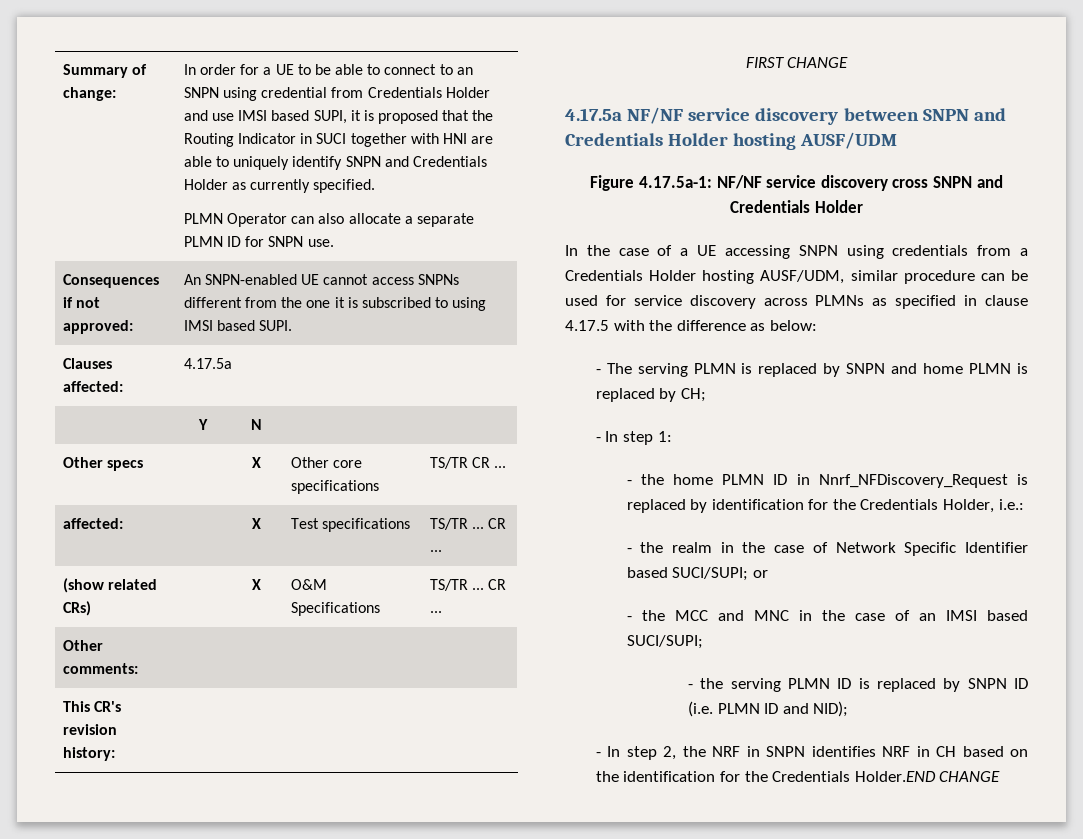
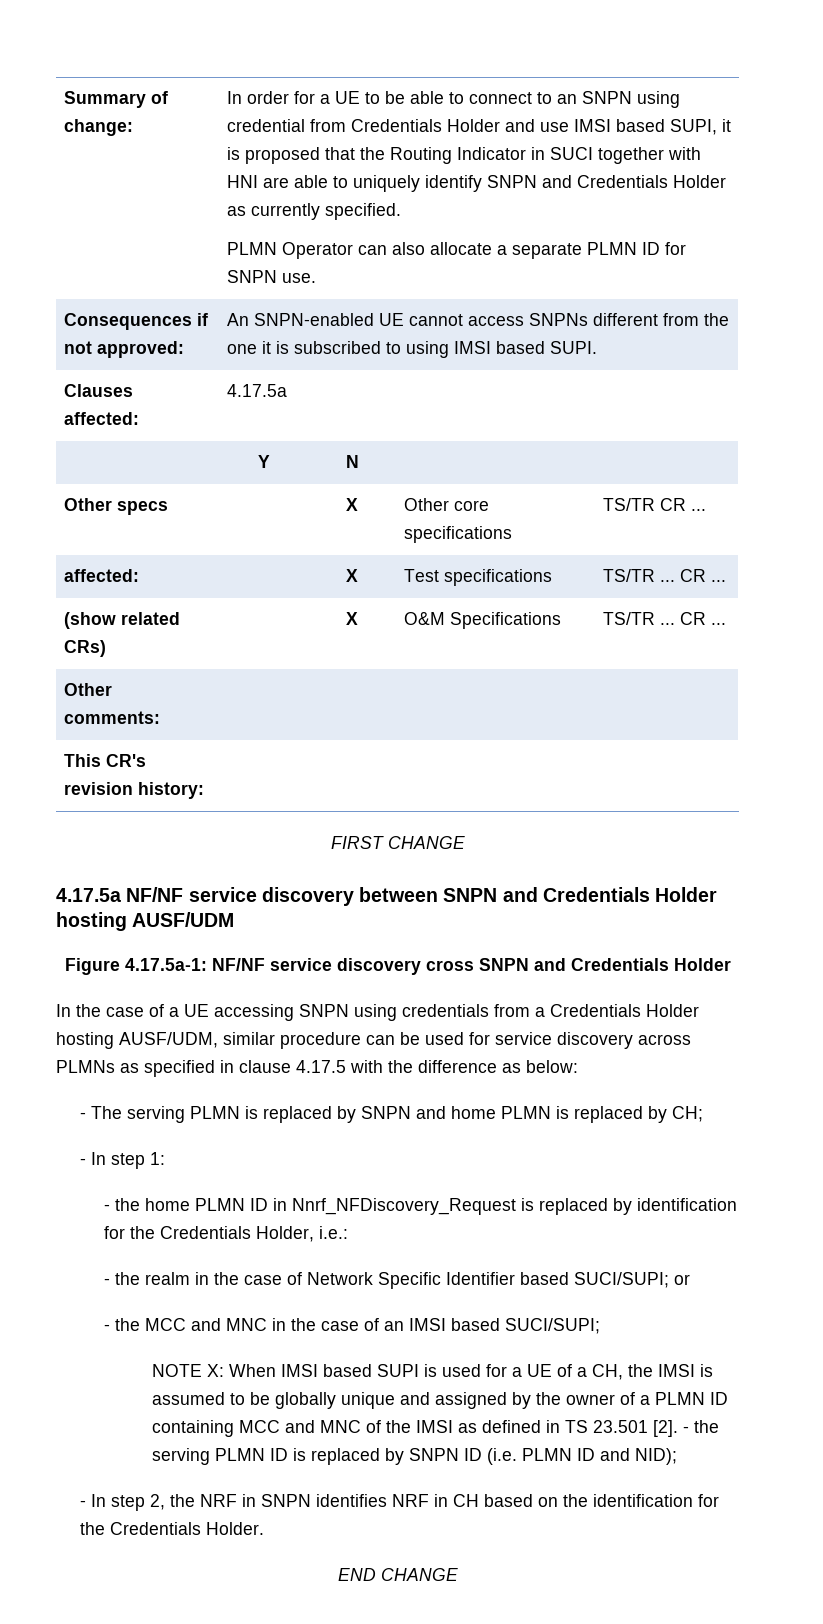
(703, 642) none -> [151,1364,713,1380] [151,1392,728,1409] [151,1420,678,1437] NOTE X: When IMSI based SUPI is used for a UE of a CH, the IMSI is assumed to be globally unique and assigned by the owner of a PLMN ID containing MCC and MNC of the IMSI as defined in TS 23.501 [2].
[854,771,936,782] Holder.END -> [205,1522,264,1535] [337,1568,376,1581] Holder. // END

